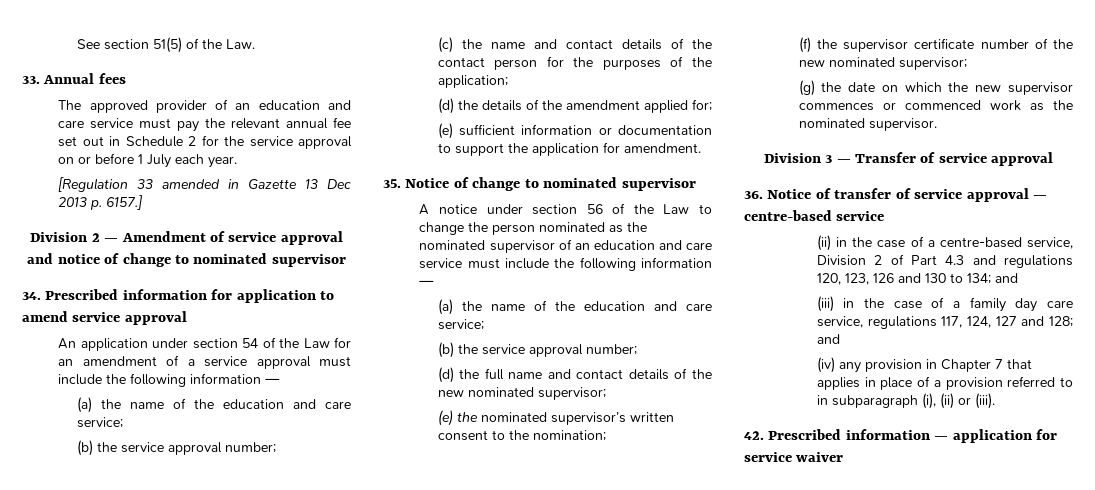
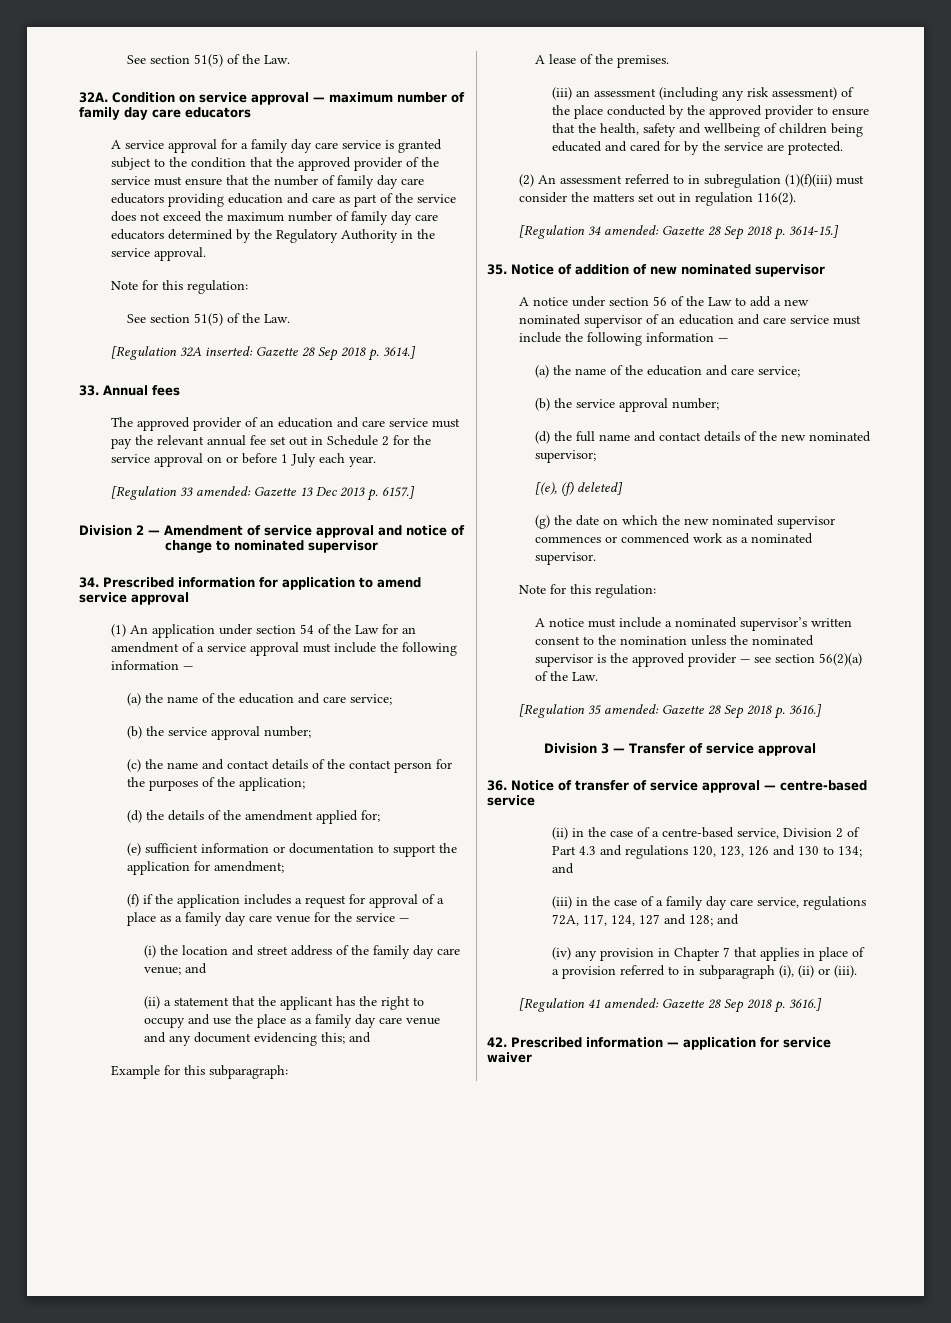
[76,37,255,53] See section 51(5) of the Law. -> [127,54,291,67] [79,92,465,105] [79,107,251,120] [111,139,443,153] [111,157,440,171] [111,175,425,189] [111,193,457,207] [111,211,439,225] [111,229,436,243] [111,247,207,261] [111,280,249,294] [127,313,291,326] [111,346,417,361] See section 51(5) of the Law. // 32A. Condition on service approval — maximum number of family day care educators // A service approval for a family day care service is granted subject to the condition that the approved provider of the service must ensure that the number of family day care educators providing education and care as part of the service does not exceed the maximum number of family day care educators determined by the Regulatory Authority in the service approval. // Note for this regulation: // See section 51(5) of the Law. // [Regulation 32A inserted: Gazette 28 Sep 2018 p. 3614.]
[162,179,240,189] amended in -> [196,486,252,496] amended:
(187, 318) none -> [111,624,127,637] (1)
[623,143,701,153] amendment. -> [214,861,285,873] [127,894,445,908] [127,912,410,926] [143,945,460,959] [143,963,207,975] [143,996,424,1010] [143,1014,440,1028] [143,1032,371,1046] [111,1065,289,1079] [535,54,670,68] [551,87,854,101] [551,105,869,119] [551,123,863,137] [551,141,843,155] [519,174,865,188] [519,192,797,206] [519,225,840,240] amendment; // (f) if the application includes a request for approval of a place as a family day care venue for the service — // (i) the location and street address of the family day care venue; and // (ii) a statement that the applicant has the right to occupy and use the place as a family day care venue and any document evidencing this; and // Example for this subparagraph: // A lease of the premises. // (iii) an assessment (including any risk assessment) of the place conducted by the approved provider to ensure that the health, safety and wellbeing of children being educated and cared for by the service are protected. // (2) An assessment referred to in subregulation (1)(f)(iii) must consider the matters set out in regulation 116(2). // [Regulation 34 amended: Gazette 28 Sep 2018 p. 3614-15.]
[472,177,539,191] change to -> [575,264,677,275] addition of new
[419,222,648,235] change the person nominated as the -> [750,296,810,307] add a new
[437,410,674,426] [437,430,606,441] [798,37,1073,53] [798,57,967,70] (e) the nominated supervisor’s written consent to the nomination; // (f) the supervisor certificate number of the new nominated supervisor; -> [535,482,624,496] [(e), (f) deleted]
(1002, 88) none -> [712,515,775,526] nominated
[1053,100,1073,110] [798,118,937,131] the nominated supervisor. -> [741,533,814,544] [535,552,597,565] [519,584,657,598] [535,617,853,631] [535,635,815,646] [535,653,863,667] [535,671,599,681] [519,704,823,719] a nominated supervisor. // Note for this regulation: // A notice must include a nominated supervisor’s written consent to the nomination unless the nominated supervisor is the approved provider — see section 56(2)(a) of the Law. // [Regulation 35 amended: Gazette 28 Sep 2018 p. 3616.]
(937, 322) none -> [551,914,579,926] 72A,
(995, 401) none -> [519,998,823,1013] // [Regulation 41 amended: Gazette 28 Sep 2018 p. 3616.]

